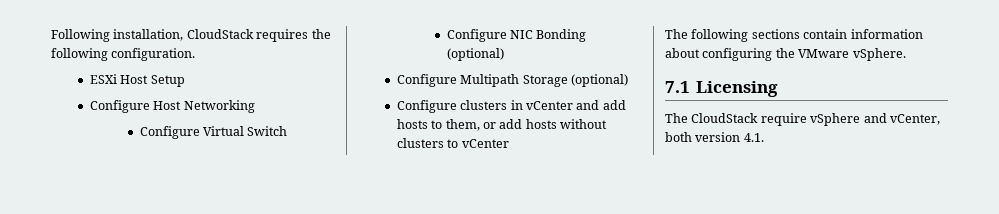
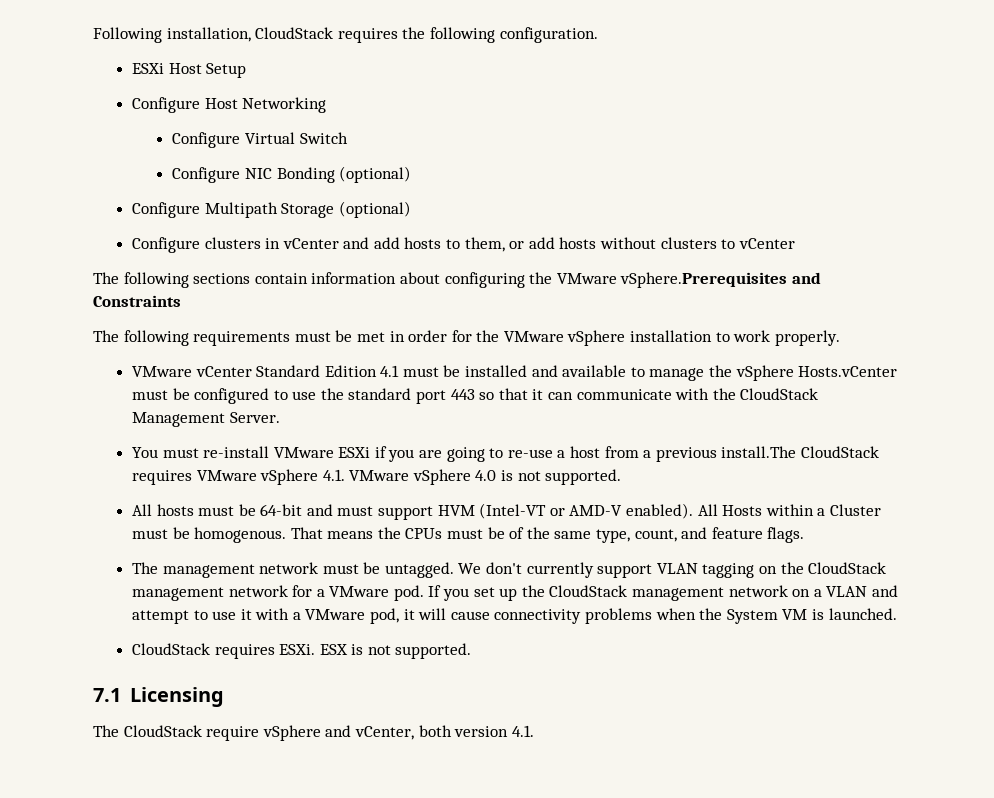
[852,48,906,61] vSphere. -> [620,272,821,288] [93,295,181,307] [93,330,840,346] [131,365,898,381] [131,388,819,404] [131,412,280,427] [131,446,879,462] [131,469,622,485] [131,503,881,520] [131,527,805,543] [131,562,887,578] [131,585,898,601] [131,608,897,624] [131,643,472,659] vSphere.Prerequisites and Constraints // The following requirements must be met in order for the VMware vSphere installation to work properly. // VMware vCenter Standard Edition 4.1 must be installed and available to manage the vSphere Hosts.vCenter must be configured to use the standard port 443 so that it can communicate with the CloudStack Management Server. // You must re-install VMware ESXi if you are going to re-use a host from a previous install.The CloudStack requires VMware vSphere 4.1. VMware vSphere 4.0 is not supported. // All hosts must be 64-bit and must support HVM (Intel-VT or AMD-V enabled). All Hosts within a Cluster must be homogenous. That means the CPUs must be of the same type, count, and feature flags. // The management network must be untagged. We don't currently support VLAN tagging on the CloudStack management network for a VMware pod. If you set up the CloudStack management network on a VLAN and attempt to use it with a VMware pod, it will cause connectivity problems when the System VM is launched. // CloudStack requires ESXi. ESX is not supported.

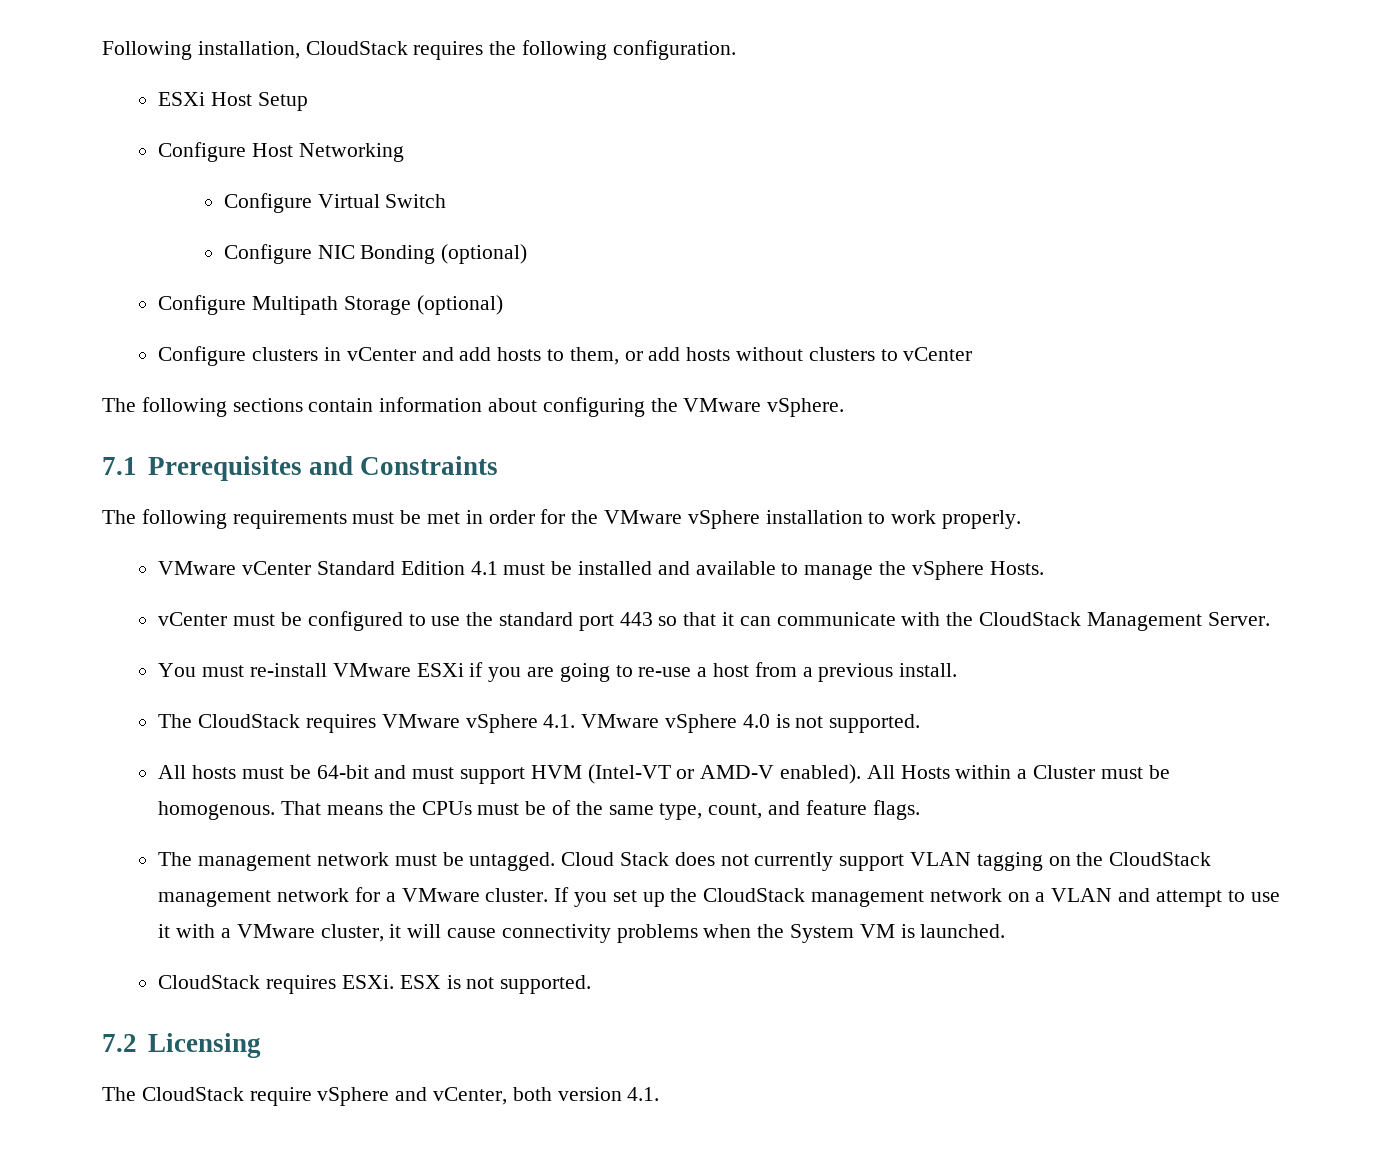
[620,272,788,288] vSphere.Prerequisites -> [767,398,845,417] [102,456,302,481] vSphere. // 7.1 Prerequisites
[798,366,898,377] Hosts.vCenter -> [989,561,1044,575] [158,612,228,626] Hosts. // vCenter
[721,446,797,458] install.The -> [899,663,958,677] [158,714,193,728] install. // The
[458,562,523,574] We don't -> [561,852,749,866] Cloud Stack does not
[393,585,424,601] pod. -> [485,888,549,902] cluster.
[370,608,400,624] pod, -> [320,924,384,942] cluster,
[93,688,121,702] 7.1 -> [102,1034,137,1052] 7.2

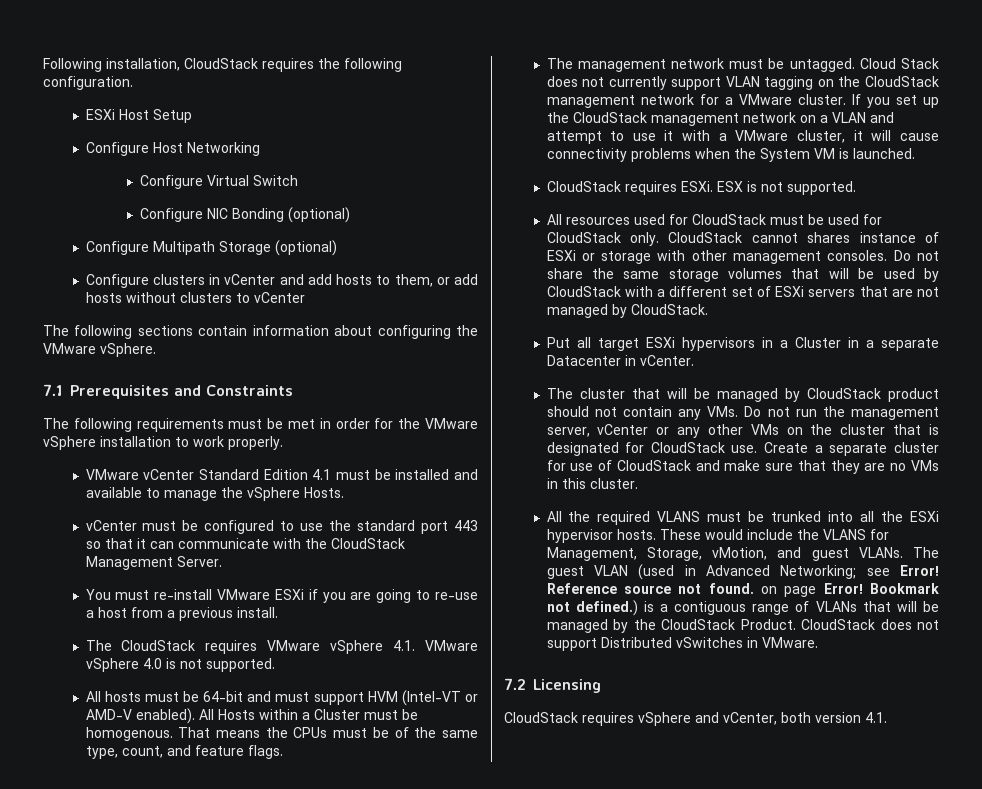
(592, 984) none -> [546,214,882,225] [546,232,939,246] [546,250,939,264] [546,268,940,282] [546,286,939,297] [546,304,708,318] [546,337,939,351] [546,355,694,366] [546,388,939,402] [546,406,939,420] [546,424,939,438] [546,442,939,456] [546,460,939,474] [546,478,638,489] [546,511,939,525] [546,529,889,543] [546,547,939,561] [546,564,939,580] [546,583,939,597] [546,600,939,616] [546,619,939,633] [546,637,818,651] // All resources used for CloudStack must be used for CloudStack only. CloudStack cannot shares instance of ESXi or storage with other management consoles. Do not share the same storage volumes that will be used by CloudStack with a different set of ESXi servers that are not managed by CloudStack. // Put all target ESXi hypervisors in a Cluster in a separate Datacenter in vCenter. // The cluster that will be managed by CloudStack product should not contain any VMs. Do not run the management server, vCenter or any other VMs on the cluster that is designated for CloudStack use. Create a separate cluster for use of CloudStack and make sure that they are no VMs in this cluster. // All the required VLANS must be trunked into all the ESXi hypervisor hosts. These would include the VLANS for Management, Storage, vMotion, and guest VLANs. The guest VLAN (used in Advanced Networking; see Error! Reference source not found. on page Error! Bookmark not defined.) is a contiguous range of VLANs that will be managed by the CloudStack Product. CloudStack does not support Distributed vSwitches in VMware.
[102,1087,312,1106] The CloudStack require -> [504,712,634,726] CloudStack requires

